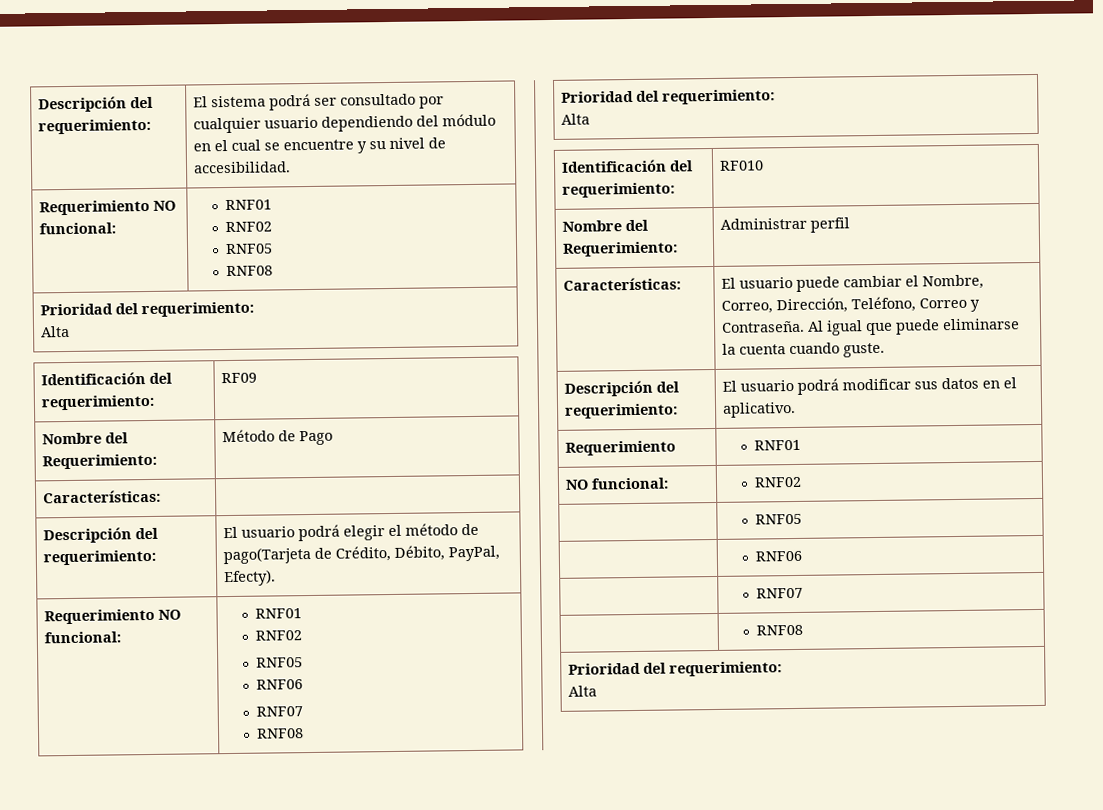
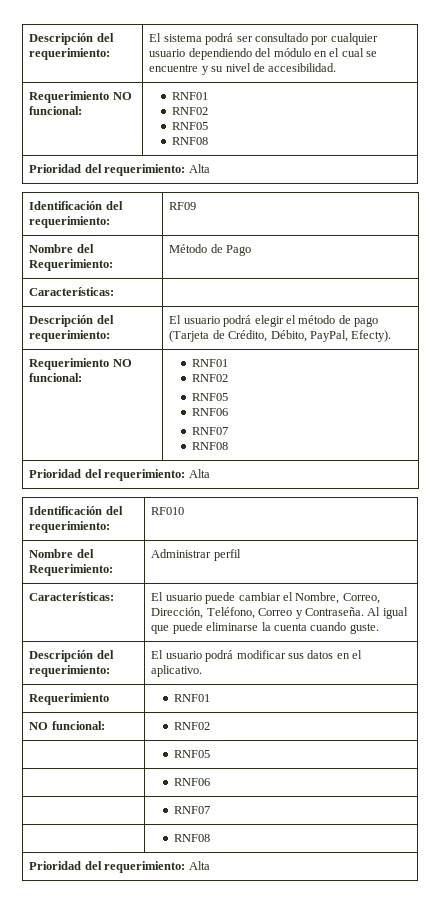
(255, 309) // -> (186, 170) none
[223,546,312,565] pago(Tarjeta -> [354,317,379,327] [169,330,210,342] pago (Tarjeta
(776, 97) // -> (186, 475) none
(783, 669) // -> (186, 867) none

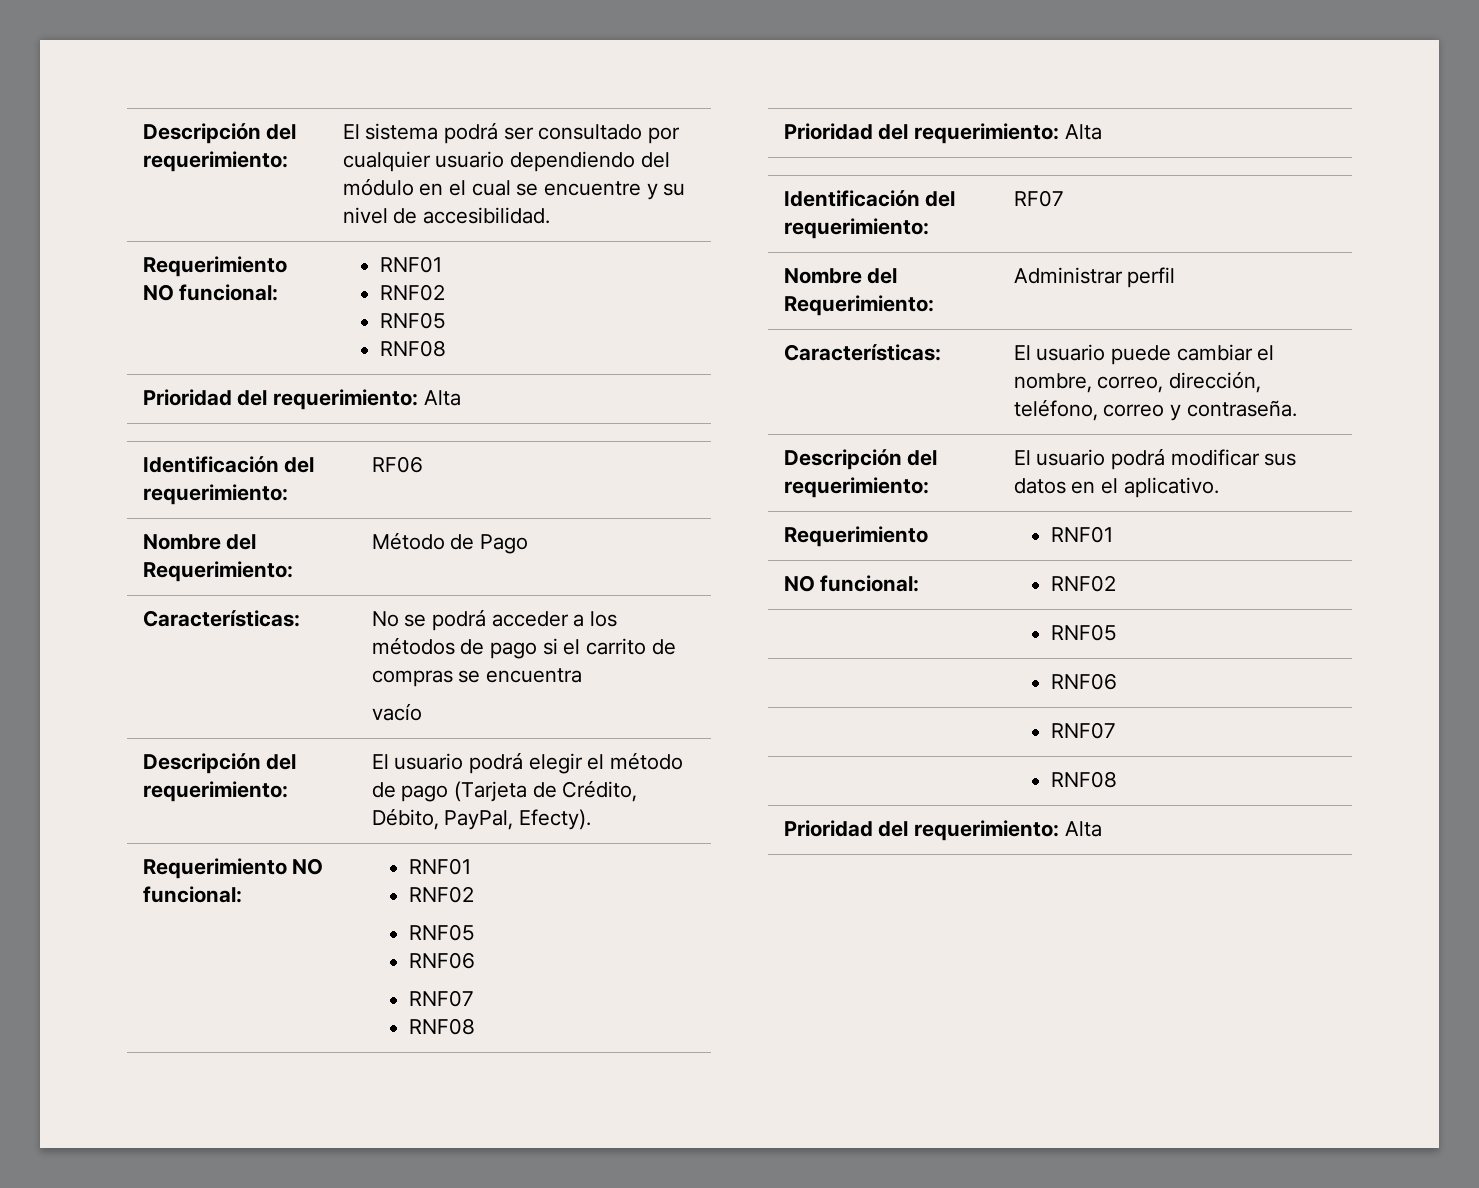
[169,202,197,210] RF09 -> [371,456,423,473] RF06
(115, 291) none -> [371,609,617,631] [371,637,676,659] [371,668,582,687] [371,703,422,721] No se podrá acceder a los métodos de pago si el carrito de compras se encuentra // vacío
[151,507,185,515] RF010 -> [1013,190,1064,207] RF07
[295,592,380,604] [151,607,408,619] [151,622,379,634] Nombre, Correo, Dirección, Teléfono, Correo y Contraseña. Al igual que puede eliminarse la cuenta cuando guste. -> [1013,371,1261,393] [1013,399,1297,421] nombre, correo, dirección, teléfono, correo y contraseña.

